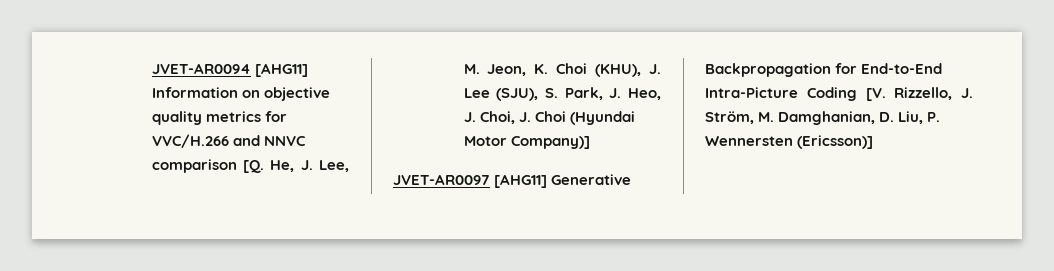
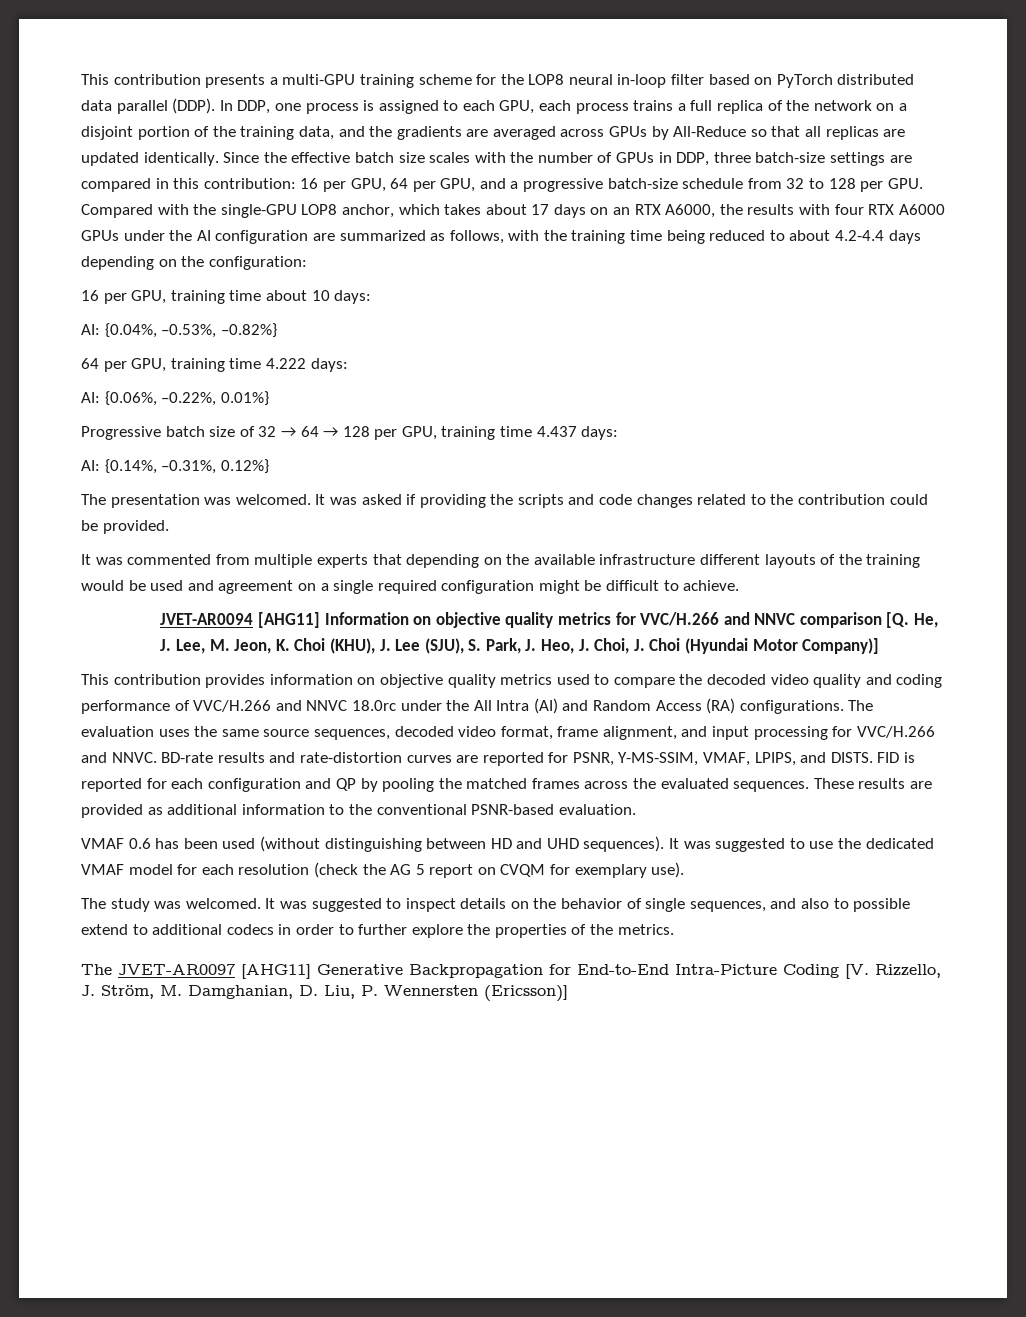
(151, 68) none -> [81,74,915,88] [81,98,907,114] [81,126,906,140] [81,152,912,166] [81,178,923,192] [81,204,945,218] [81,230,921,244] [81,256,307,270] [81,290,372,304] [81,323,277,338] [81,358,348,372] [81,391,269,406] [81,426,619,440] [81,459,269,474] [81,494,928,508] [81,520,169,534] [81,554,921,568] [81,580,740,594] This contribution presents a multi-GPU training scheme for the LOP8 neural in-loop filter based on PyTorch distributed data parallel (DDP). In DDP, one process is assigned to each GPU, each process trains a full replica of the network on a disjoint portion of the training data, and the gradients are averaged across GPUs by All-Reduce so that all replicas are updated identically. Since the effective batch size scales with the number of GPUs in DDP, three batch-size settings are compared in this contribution: 16 per GPU, 64 per GPU, and a progressive batch-size schedule from 32 to 128 per GPU. Compared with the single-GPU LOP8 anchor, which takes about 17 days on an RTX A6000, the results with four RTX A6000 GPUs under the AI configuration are summarized as follows, with the training time being reduced to about 4.2-4.4 days depending on the configuration: // 16 per GPU, training time about 10 days: // AI: {0.04%, –0.53%, –0.82%} // 64 per GPU, training time 4.222 days: // AI: {0.06%, –0.22%, 0.01%} // Progressive batch size of 32 → 64 → 128 per GPU, training time 4.437 days: // AI: {0.14%, –0.31%, 0.12%} // The presentation was welcomed. It was asked if providing the scripts and code changes related to the contribution could be provided. // It was commented from multiple experts that depending on the available infrastructure different layouts of the training would be used and agreement on a single required configuration might be difficult to achieve. //
(590, 142) none -> [81,674,943,688] [81,698,874,714] [81,726,935,740] [81,752,916,766] [81,778,933,792] [81,804,636,818] [81,836,934,852] [81,862,685,878] [81,898,911,912] [81,924,674,938] [81,964,112,975] This contribution provides information on objective quality metrics used to compare the decoded video quality and coding performance of VVC/H.266 and NNVC 18.0rc under the All Intra (AI) and Random Access (RA) configurations. The evaluation uses the same source sequences, decoded video format, frame alignment, and input processing for VVC/H.266 and NNVC. BD-rate results and rate-distortion curves are reported for PSNR, Y-MS-SSIM, VMAF, LPIPS, and DISTS. FID is reported for each configuration and QP by pooling the matched frames across the evaluated sequences. These results are provided as additional information to the conventional PSNR-based evaluation. // VMAF 0.6 has been used (without distinguishing between HD and UHD sequences). It was suggested to use the dedicated VMAF model for each resolution (check the AG 5 report on CVQM for exemplary use). // The study was welcomed. It was suggested to inspect details on the behavior of single sequences, and also to possible extend to additional codecs in order to further explore the properties of the metrics. // The

